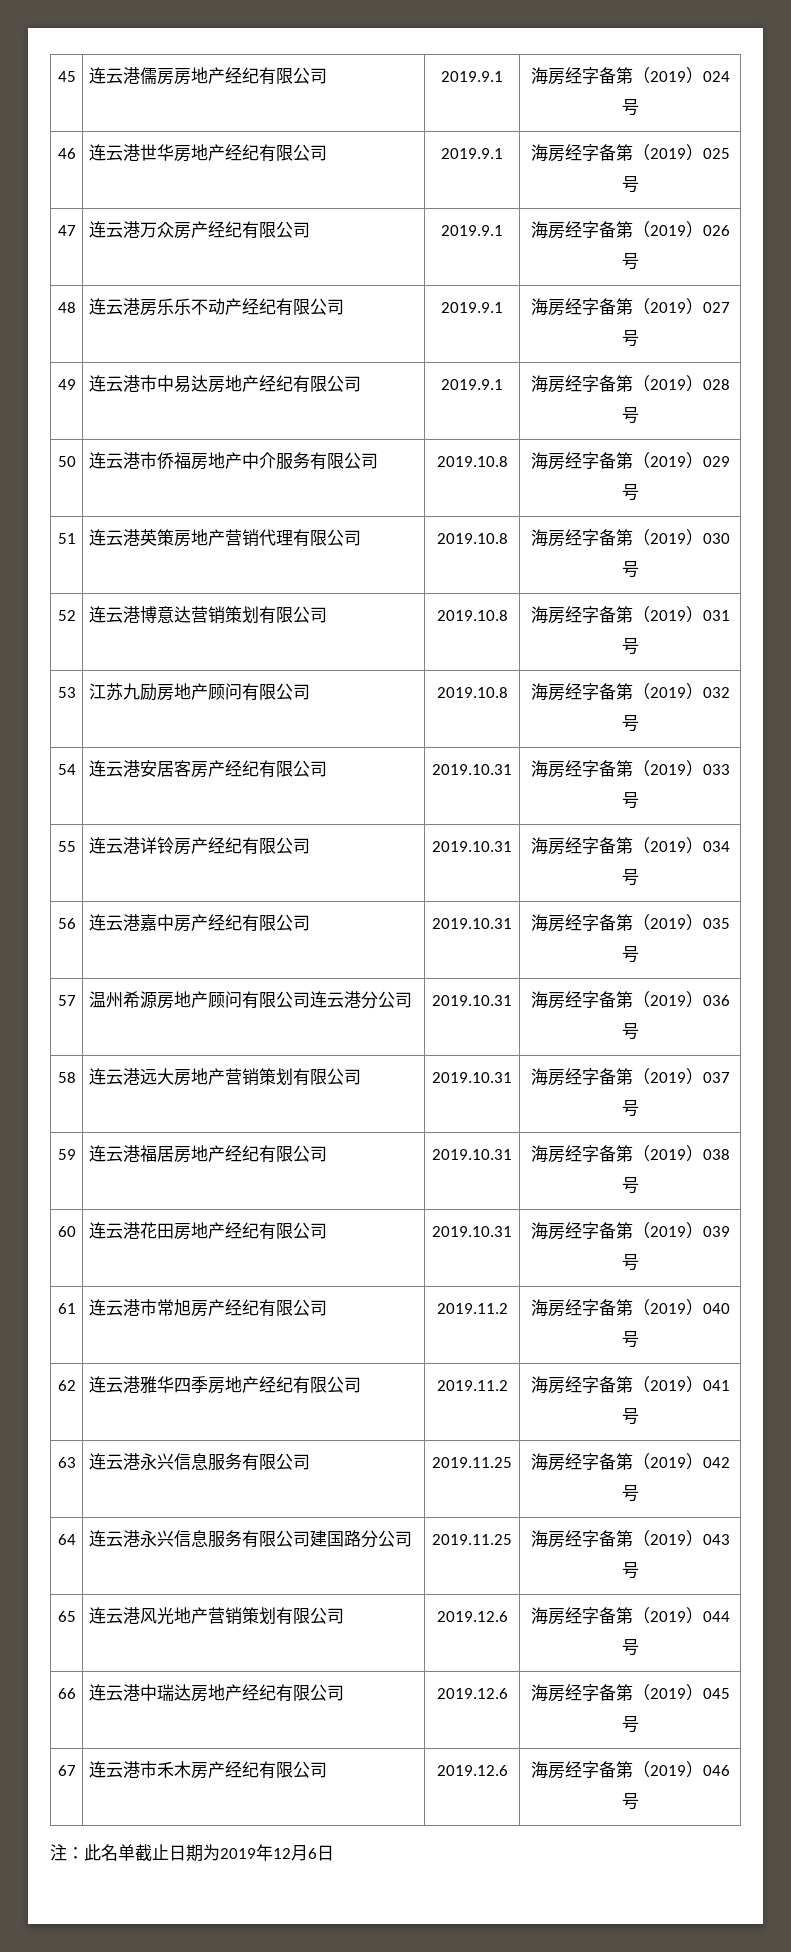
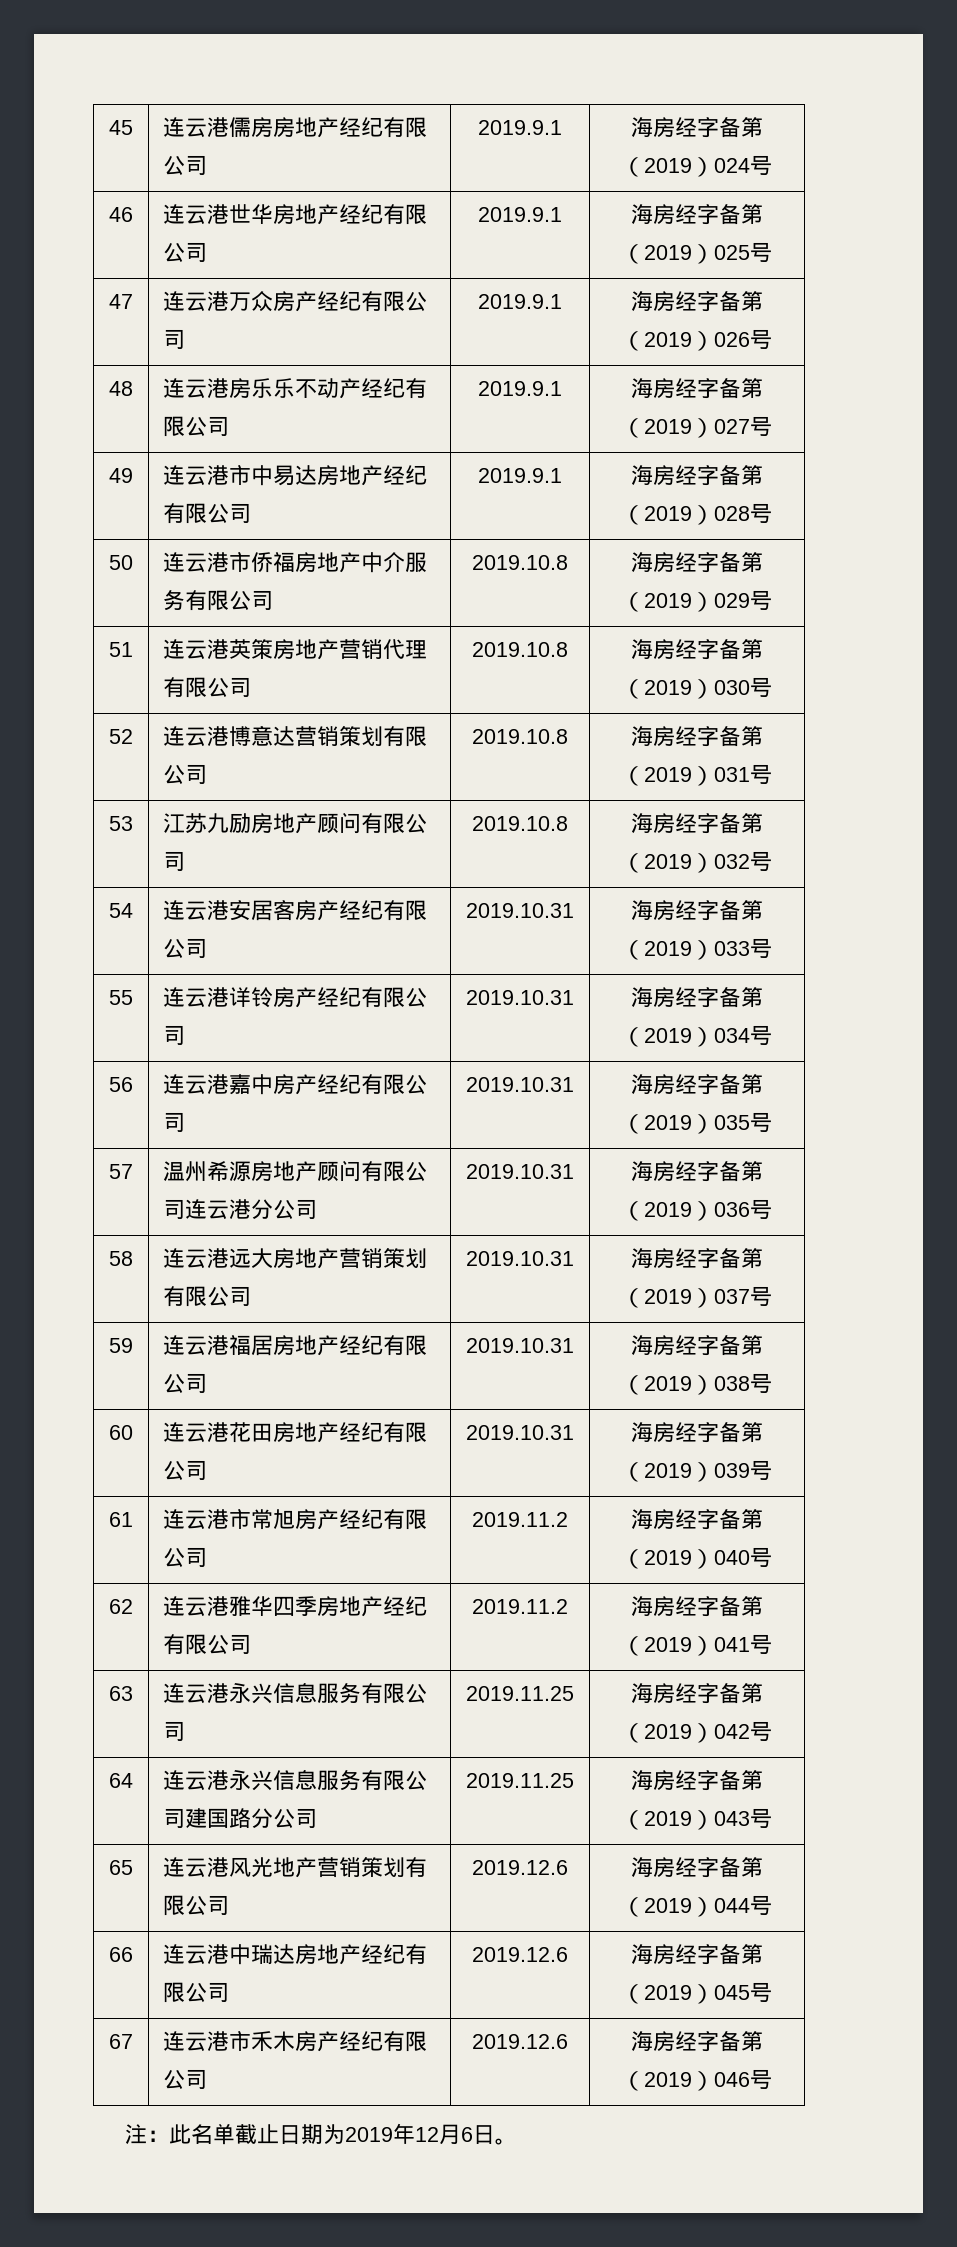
(334, 1853) none -> [495,2138,518,2145] 。

